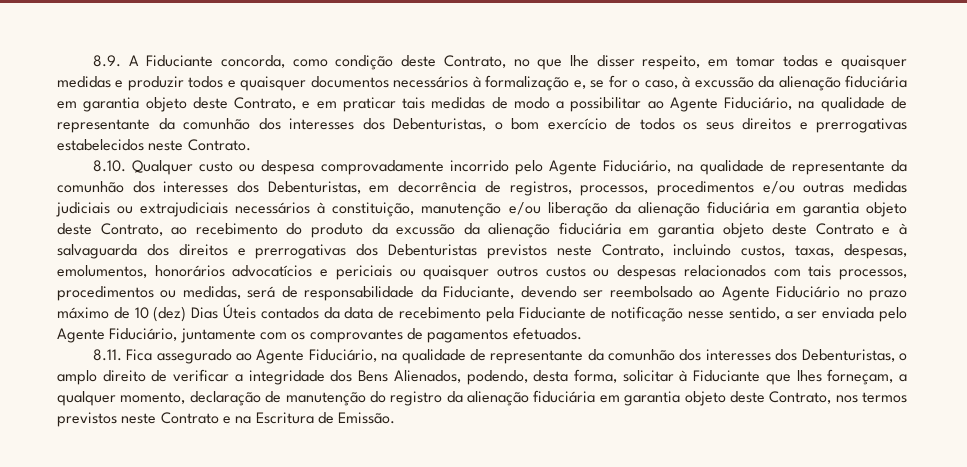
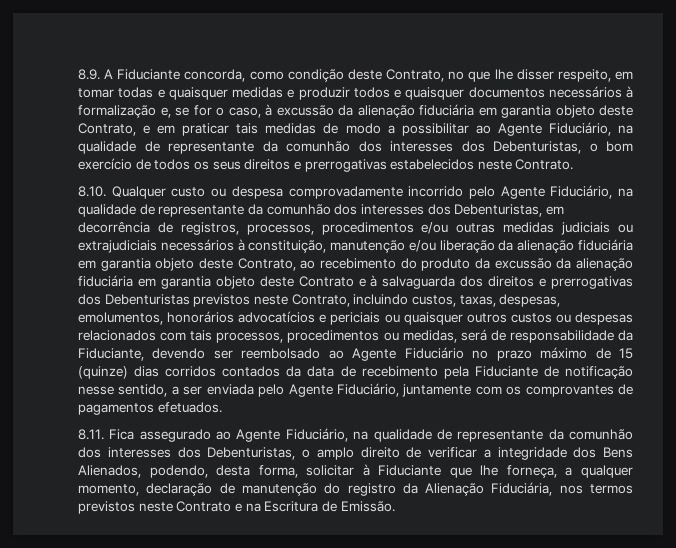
[134,304,256,322] 10 (dez) Dias Úteis -> [619,348,633,359] [78,366,217,379] 15 (quinze) dias corridos
[796,369,894,385] lhes forneçam, -> [480,465,557,478] lhe forneça,
[467,390,832,406] alienação fiduciária em garantia objeto deste Contrato, -> [425,482,553,496] Alienação Fiduciária,

